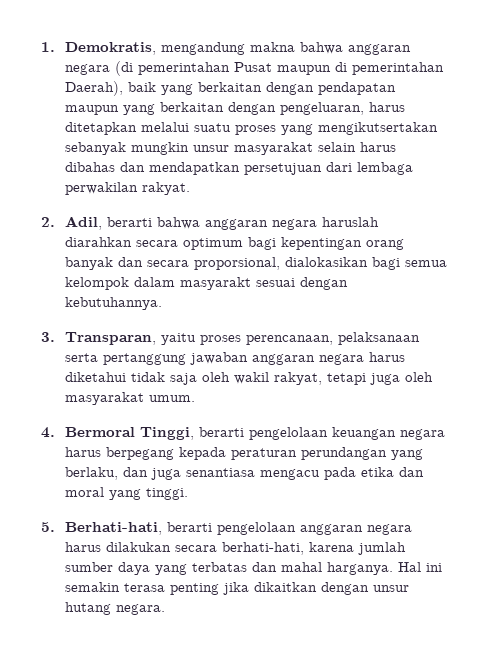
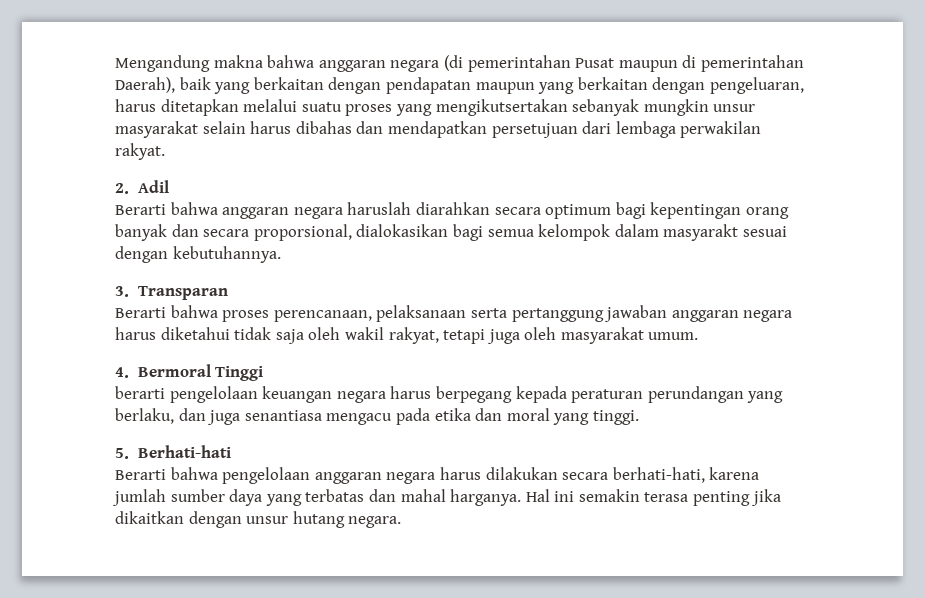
[41,42,245,55] 1. Demokratis, mengandung -> [115,55,210,72] Mengandung
[64,216,152,230] Adil, berarti -> [137,180,169,193] [115,204,166,215] Adil // Berarti
[64,332,196,345] Transparan, yaitu -> [137,286,228,300] [115,305,218,318] Transparan // Berarti bahwa
[139,427,194,440] Tinggi, -> [215,366,264,381] Tinggi //
[64,522,212,535] Berhati-hati, berarti -> [137,445,231,458] [115,467,218,480] Berhati-hati // Berarti bahwa

